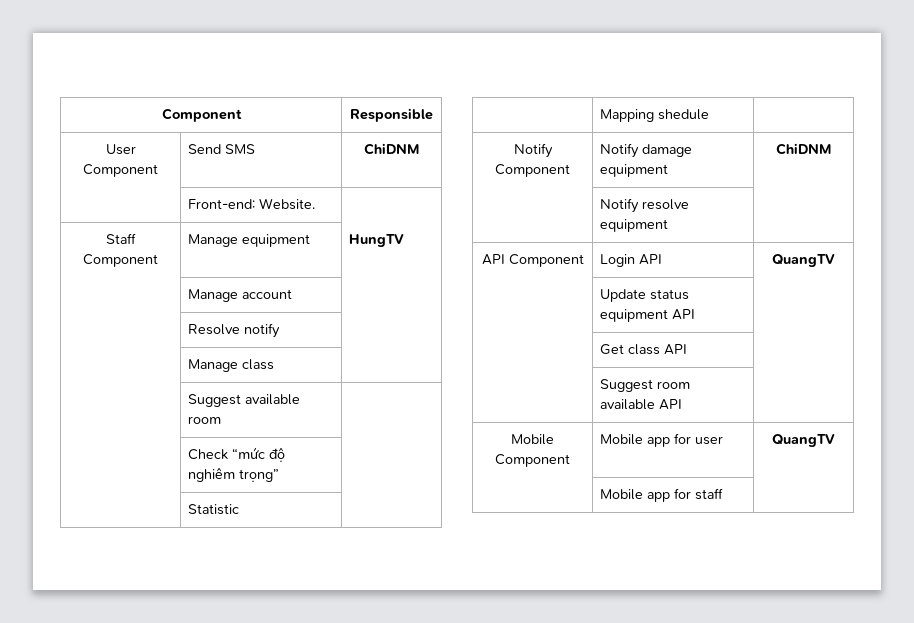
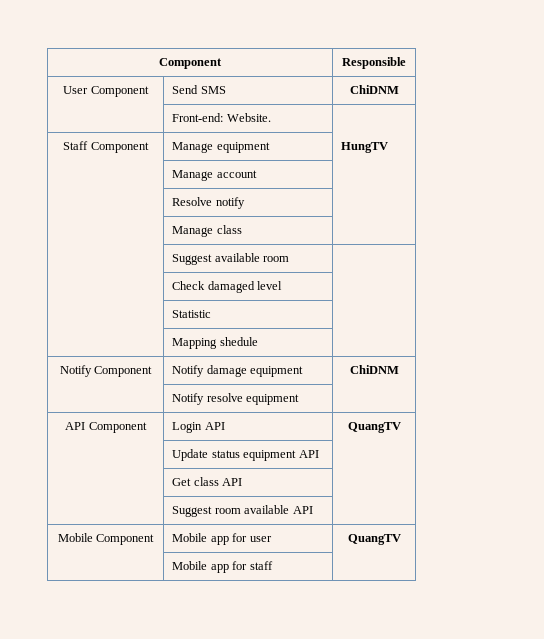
[231,447,285,462] [187,468,279,482] “mức độ nghiêm trọng” -> [207,281,283,293] damaged level

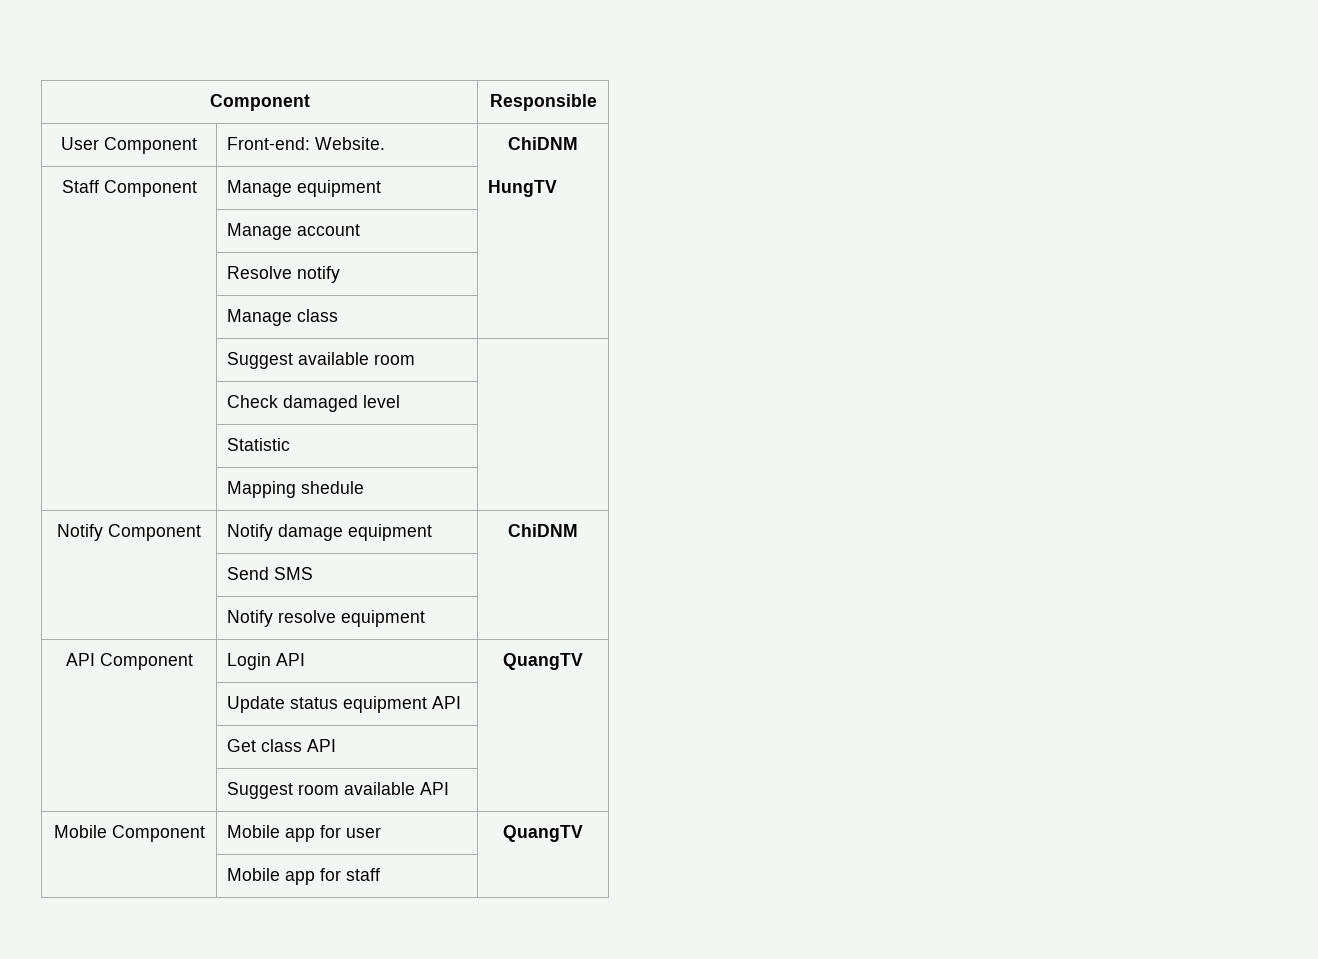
[172,85,226,94] [349,85,399,94] | Send SMS | ChiDNM // -> (197, 145) none
(271, 117) none -> [508,137,578,150] ChiDNM
(399, 369) none -> [227,567,314,580] // | Send SMS |

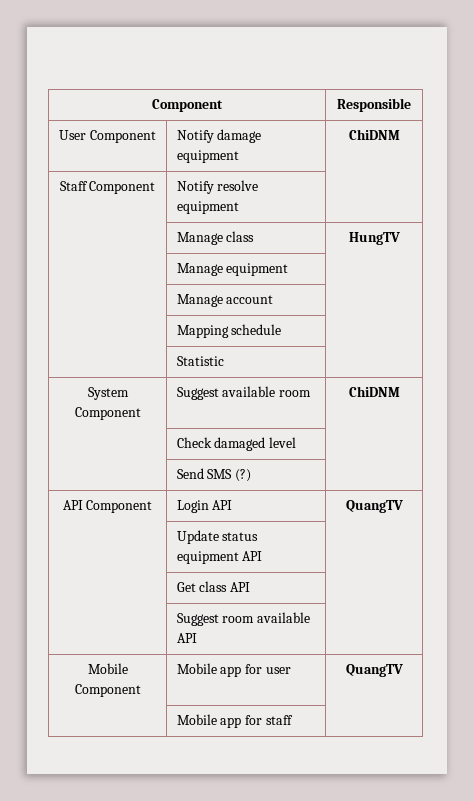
[227,137,386,150] Front-end: Website. -> [176,129,262,143] [176,150,239,163] Notify damage equipment
(197, 188) none -> [176,180,259,194] [176,201,239,214] [176,231,255,245] [348,232,400,245] | Notify resolve equipment | // | Manage class | HungTV //
[488,180,558,197] HungTV -> (289, 269) none
[227,266,341,283] [227,309,339,326] Resolve notify | // | Manage class | // -> [176,324,282,338] [176,356,224,366] [87,387,129,400] [74,407,141,420] Mapping schedule | // | Statistic | // System Component
(416, 359) none -> [348,386,400,397] ChiDNM
[227,438,291,451] [227,481,365,498] [57,524,201,541] [227,524,433,541] [508,524,578,537] // | Statistic | // | Mapping shedule | // Notify Component | Notify damage equipment | ChiDNM -> (297, 442) none
[227,610,426,627] | // | Notify resolve equipment -> [235,469,252,482] (?)

